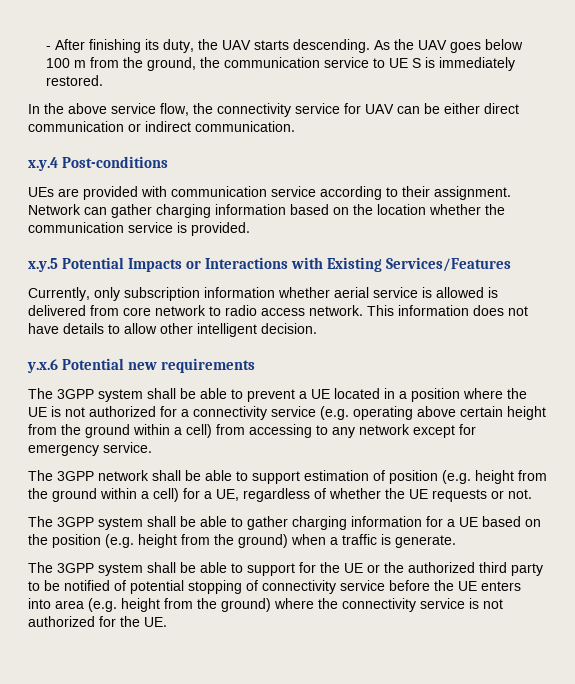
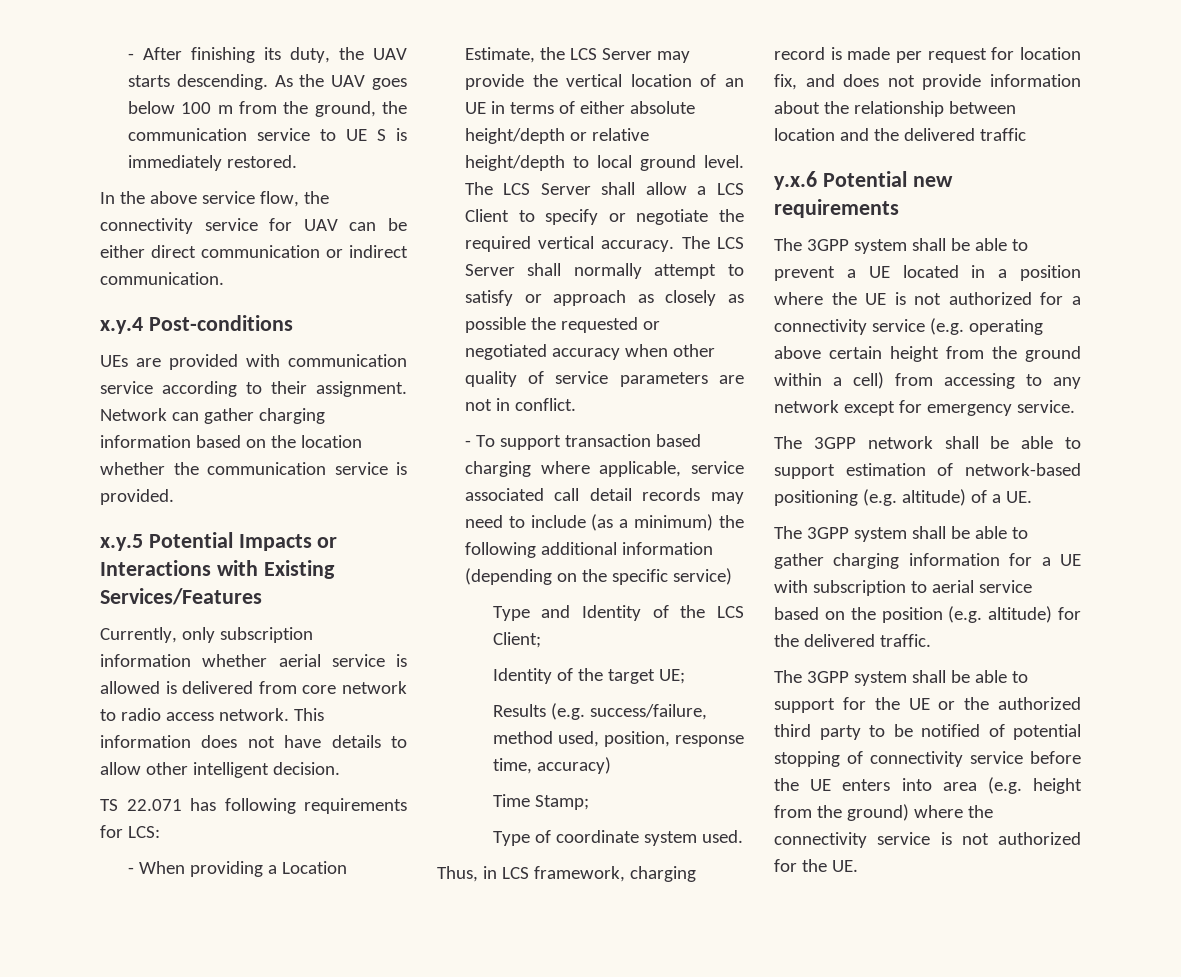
(317, 328) none -> [100,798,407,814] [100,825,160,838] [127,861,347,877] [464,47,690,63] [464,74,744,90] [464,101,695,114] [464,128,649,144] [464,155,744,171] [464,182,744,195] [464,209,744,225] [464,236,744,252] [464,263,744,279] [464,290,744,306] [464,317,660,333] [464,344,715,360] [464,371,744,387] [464,398,576,411] [464,434,701,450] [464,461,744,477] [464,488,744,504] [464,514,744,531] [464,542,713,558] [464,568,732,585] [492,605,744,621] [492,632,541,648] [492,668,685,684] [492,703,707,720] [492,731,744,747] [492,757,611,774] [492,794,589,810] [492,830,743,846] [437,866,696,882] [774,47,1081,63] [774,74,1081,90] [774,101,1016,117] [774,128,1026,141] // TS 22.071 has following requirements for LCS: // - When providing a Location Estimate, the LCS Server may provide the vertical location of an UE in terms of either absolute height/depth or relative height/depth to local ground level. The LCS Server shall allow a LCS Client to specify or negotiate the required vertical accuracy. The LCS Server shall normally attempt to satisfy or approach as closely as possible the requested or negotiated accuracy when other quality of service parameters are not in conflict. // - To support transaction based charging where applicable, service associated call detail records may need to include (as a minimum) the following additional information (depending on the specific service) // Type and Identity of the LCS Client; // Identity of the target UE; // Results (e.g. success/failure, method used, position, response time, accuracy) // Time Stamp; // Type of coordinate system used. // Thus, in LCS framework, charging record is made per request for location fix, and does not provide information about the relationship between location and the delivered traffic
[389,470,547,484] [28,488,532,502] position (e.g. height from the ground within a cell) for a UE, regardless of whether the UE requests or not. -> [965,463,1081,476] [774,489,1032,506] network-based positioning (e.g. altitude) of a UE.
(478, 522) none -> [774,580,1032,596] with subscription to aerial service
[138,534,456,548] height from the ground) when a traffic is generate. -> [988,606,1081,623] [774,634,931,647] altitude) for the delivered traffic.

